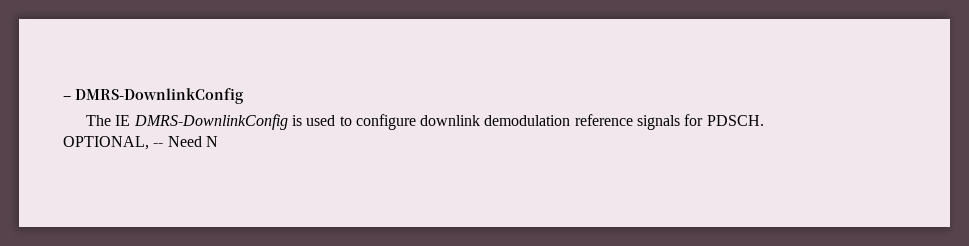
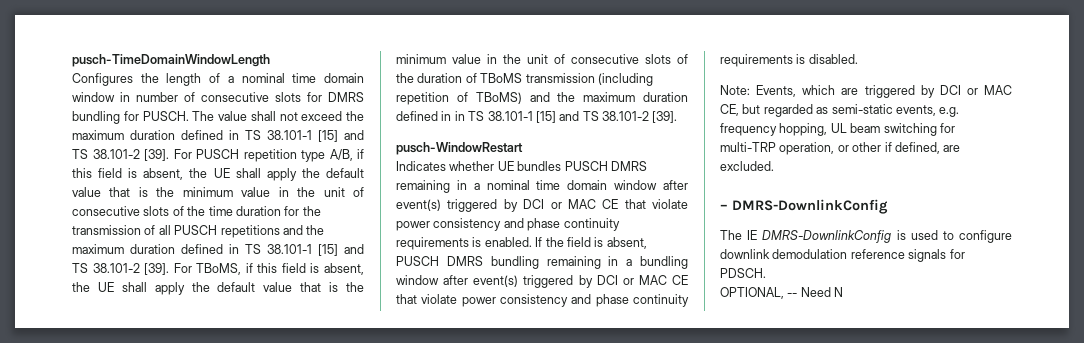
(63, 98) none -> [72,54,270,67] [72,73,364,86] [72,92,364,102] [72,111,364,124] [72,130,364,142] [72,149,364,162] [72,168,364,181] [72,187,365,197] [72,206,321,216] [72,225,325,238] [72,244,364,256] [72,263,364,275] [72,282,364,295] [396,54,688,64] [396,73,653,86] [396,92,688,105] [396,111,678,123] [396,142,523,155] [396,161,647,171] [396,180,688,193] [396,199,688,212] [396,218,620,231] [396,237,647,250] [396,256,688,269] [396,275,688,288] [396,294,689,307] [720,54,858,67] [720,85,1012,98] [720,104,960,117] [720,123,955,136] [720,142,961,155] [720,161,774,171] pusch-TimeDomainWindowLength // Configures the length of a nominal time domain window in number of consecutive slots for DMRS bundling for PUSCH. The value shall not exceed the maximum duration defined in TS 38.101-1 [15] and TS 38.101-2 [39]. For PUSCH repetition type A/B, if this field is absent, the UE shall apply the default value that is the minimum value in the unit of consecutive slots of the time duration for the transmission of all PUSCH repetitions and the maximum duration defined in TS 38.101-1 [15] and TS 38.101-2 [39]. For TBoMS, if this field is absent, the UE shall apply the default value that is the minimum value in the unit of consecutive slots of the duration of TBoMS transmission (including repetition of TBoMS) and the maximum duration defined in in TS 38.101-1 [15] and TS 38.101-2 [39]. // pusch-WindowRestart // Indicates whether UE bundles PUSCH DMRS remaining in a nominal time domain window after event(s) triggered by DCI or MAC CE that violate power consistency and phase continuity requirements is enabled. If the field is absent, PUSCH DMRS bundling remaining in a bundling window after event(s) triggered by DCI or MAC CE that violate power consistency and phase continuity requirements is disabled. // Note: Events, which are triggered by DCI or MAC CE, but regarded as semi-static events, e.g. frequency hopping, UL beam switching for multi-TRP operation, or other if defined, are excluded. //

